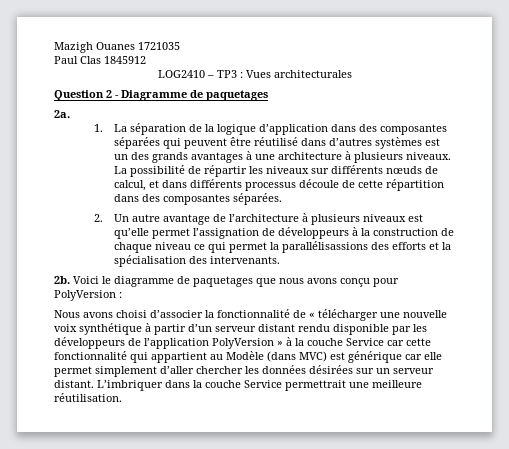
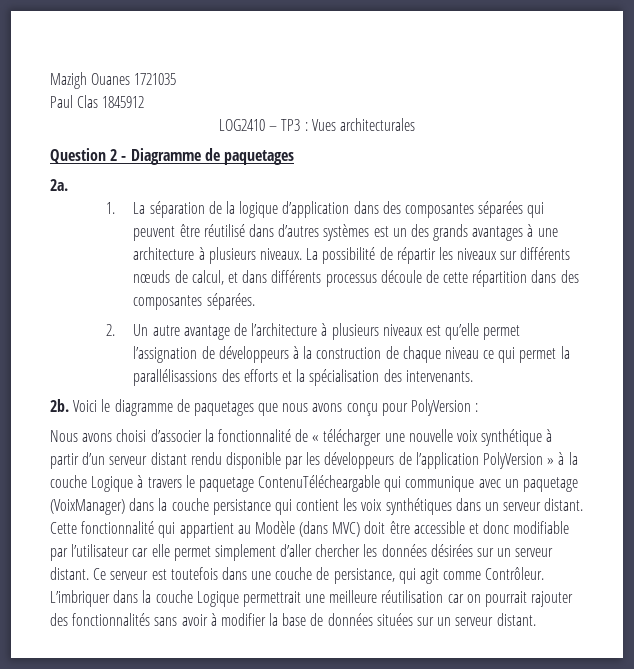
[346,338,431,346] Service car cette -> [91,475,579,492] [50,498,584,515] [50,522,77,534] Logique à travers le paquetage ContenuTélécheargable qui communique avec un paquetage (VoixManager) dans la couche persistance qui contient les voix synthétiques dans un serveur distant. Cette
[330,351,402,363] est générique -> [364,521,570,534] [50,544,130,561] doit être accessible et donc modifiable par l’utilisateur
(94, 384) none -> [93,567,545,584] Ce serveur est toutefois dans une couche de persistance, qui agit comme Contrôleur.
[244,380,282,388] Service -> [196,591,239,607] Logique
[54,393,122,402] réutilisation. -> [381,590,574,607] [50,613,536,626] réutilisation car on pourrait rajouter des fonctionnalités sans avoir à modifier la base de données situées sur un serveur distant.

